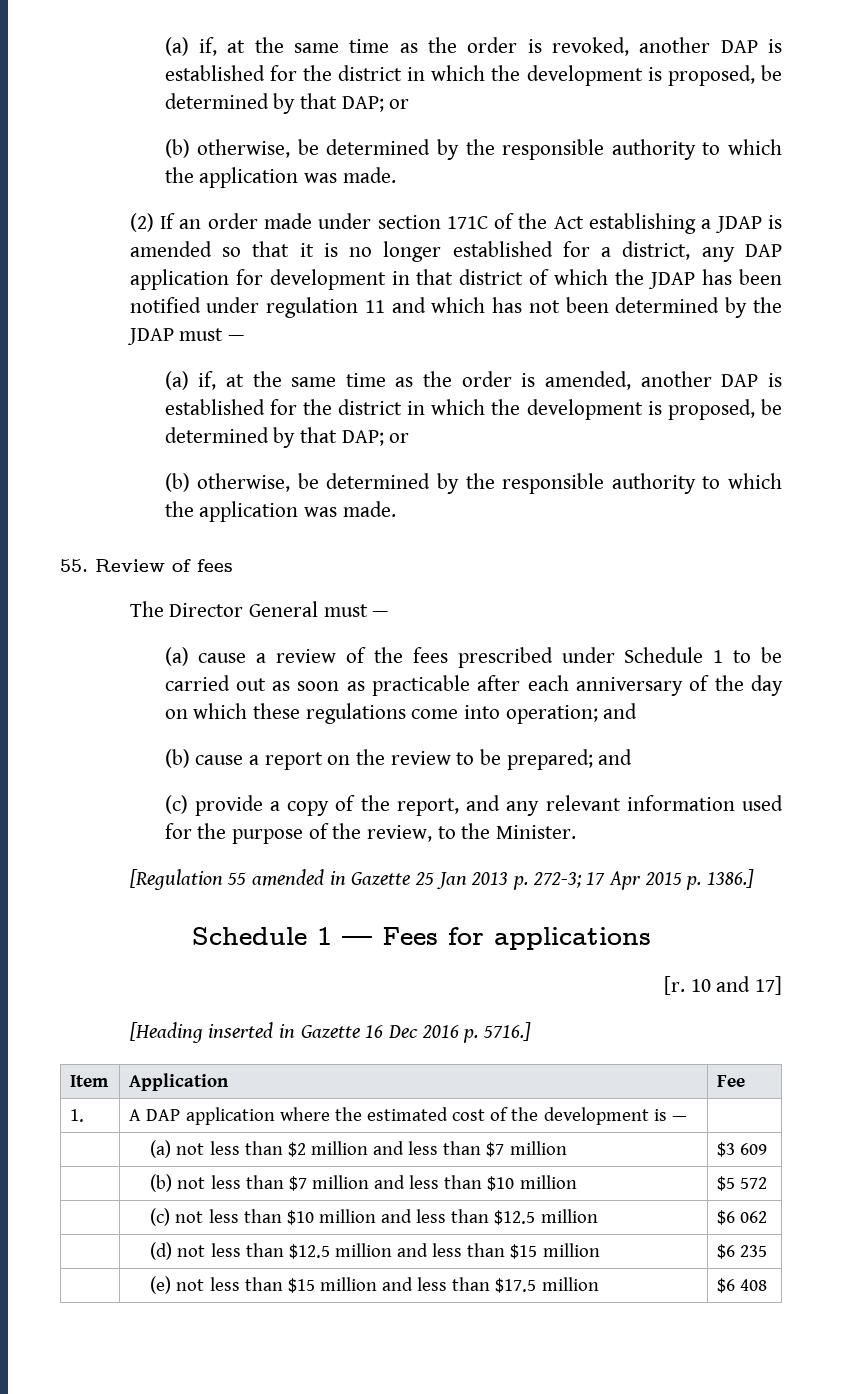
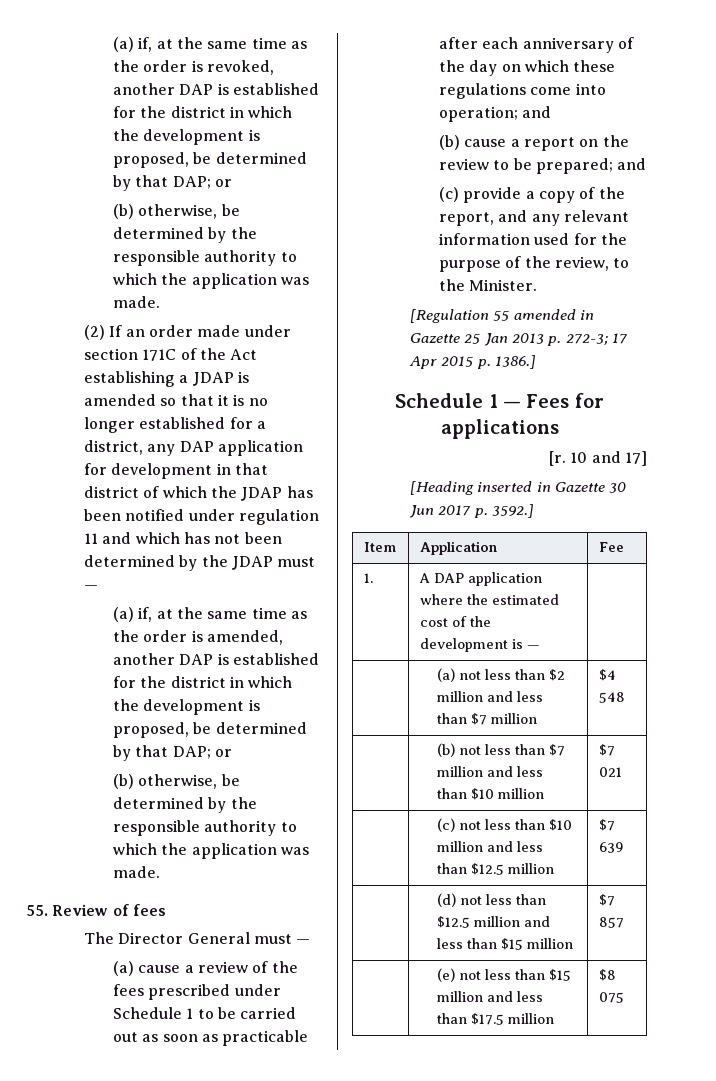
[365,1022,532,1043] 16 Dec 2016 p. 5716.] -> [609,482,627,493] [409,504,535,518] 30 Jun 2017 p. 3592.]
[717,1142,768,1157] $3 609 -> [598,669,616,681] [598,692,625,703] $4 548
[717,1176,768,1191] $5 572 -> [598,744,615,756] [598,767,622,777] $7 021
[717,1210,768,1225] $6 062 -> [598,819,615,831] [598,842,624,853] $7 639
[717,1244,768,1259] $6 235 -> [598,894,615,906] [598,917,624,928] $7 857
[717,1278,768,1293] $6 408 -> [598,969,616,981] [598,992,624,1003] $8 075

